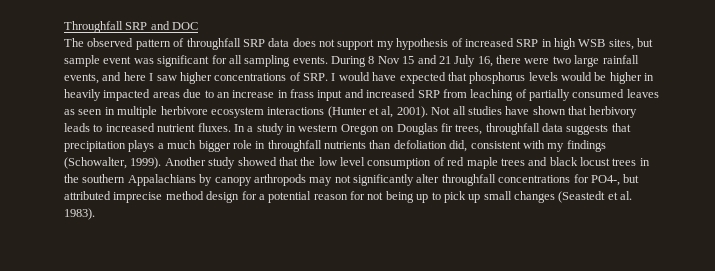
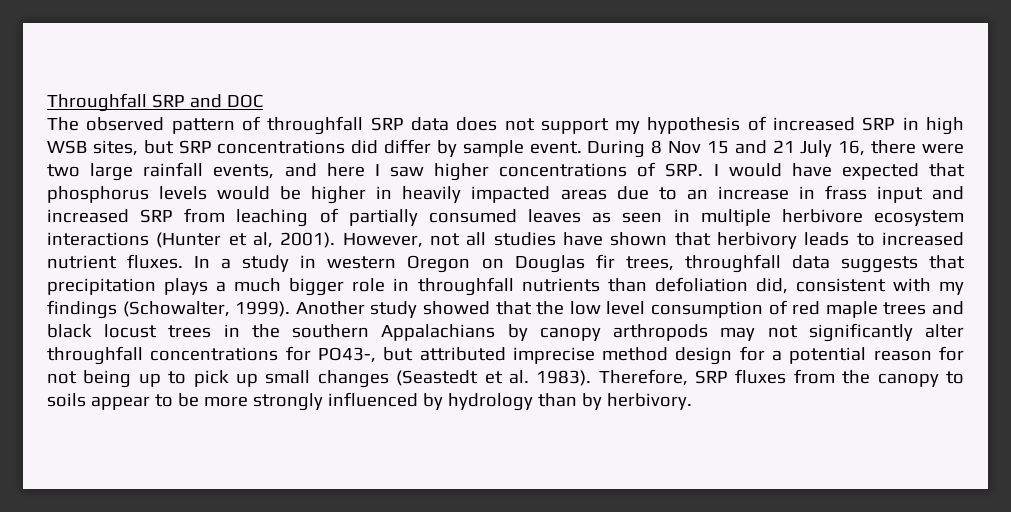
[64,55,328,67] sample event was significant for all sampling events. -> [178,139,582,157] SRP concentrations did differ by sample event.
[431,107,451,115] Not -> [342,233,460,248] However, not
[590,175,620,186] PO4-, -> [317,347,376,363] PO43-,
(95, 214) none -> [598,369,965,387] [47,392,692,411] Therefore, SRP fluxes from the canopy to soils appear to be more strongly influenced by hydrology than by herbivory.

